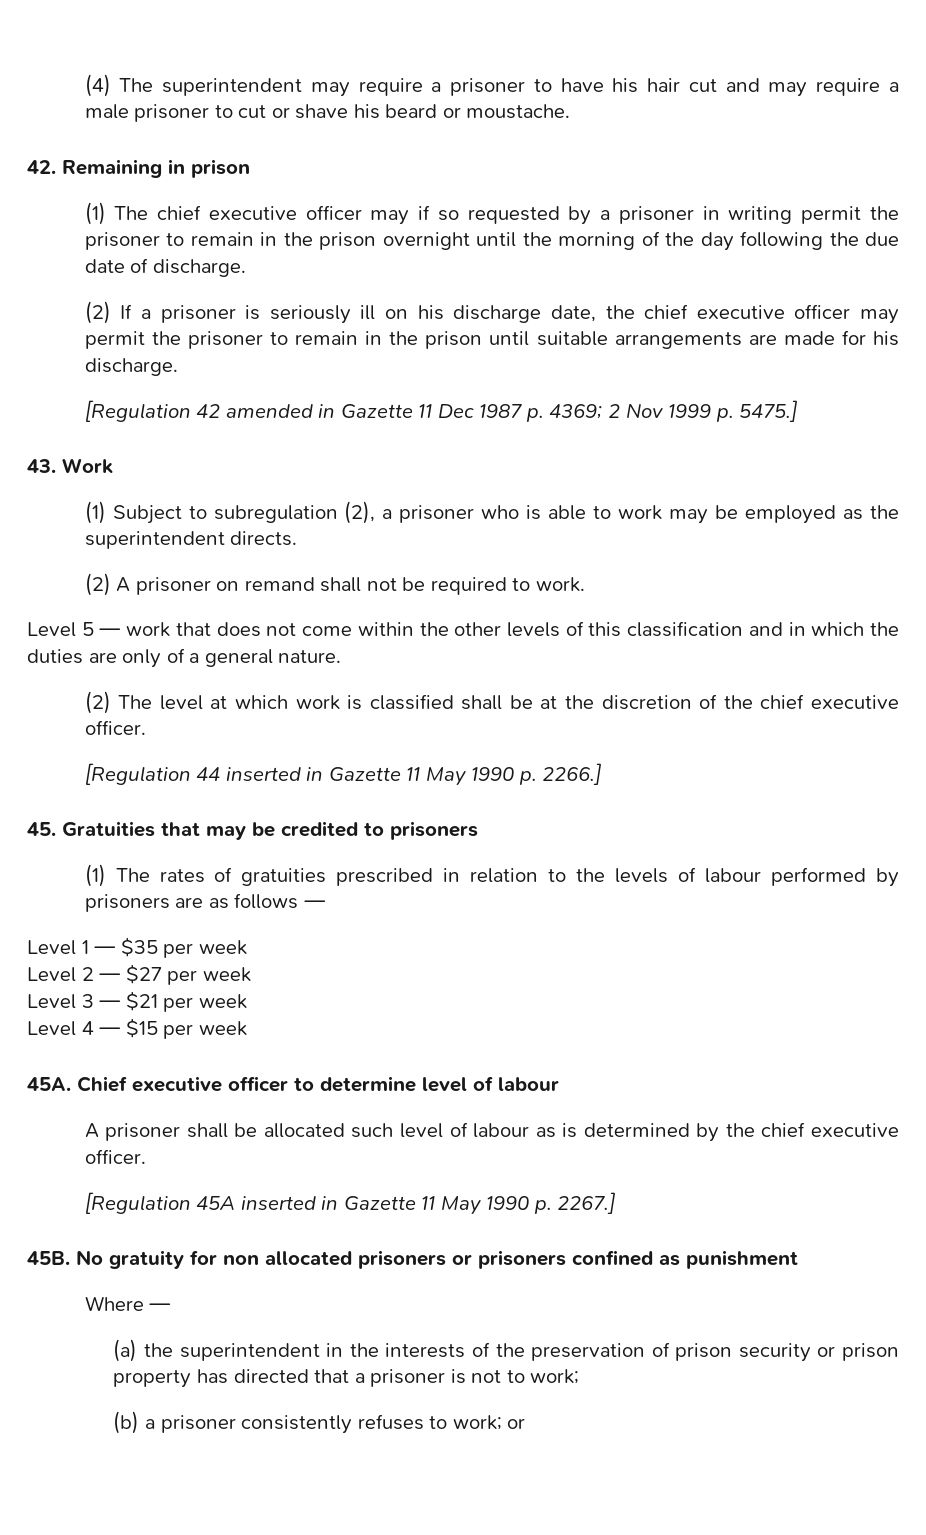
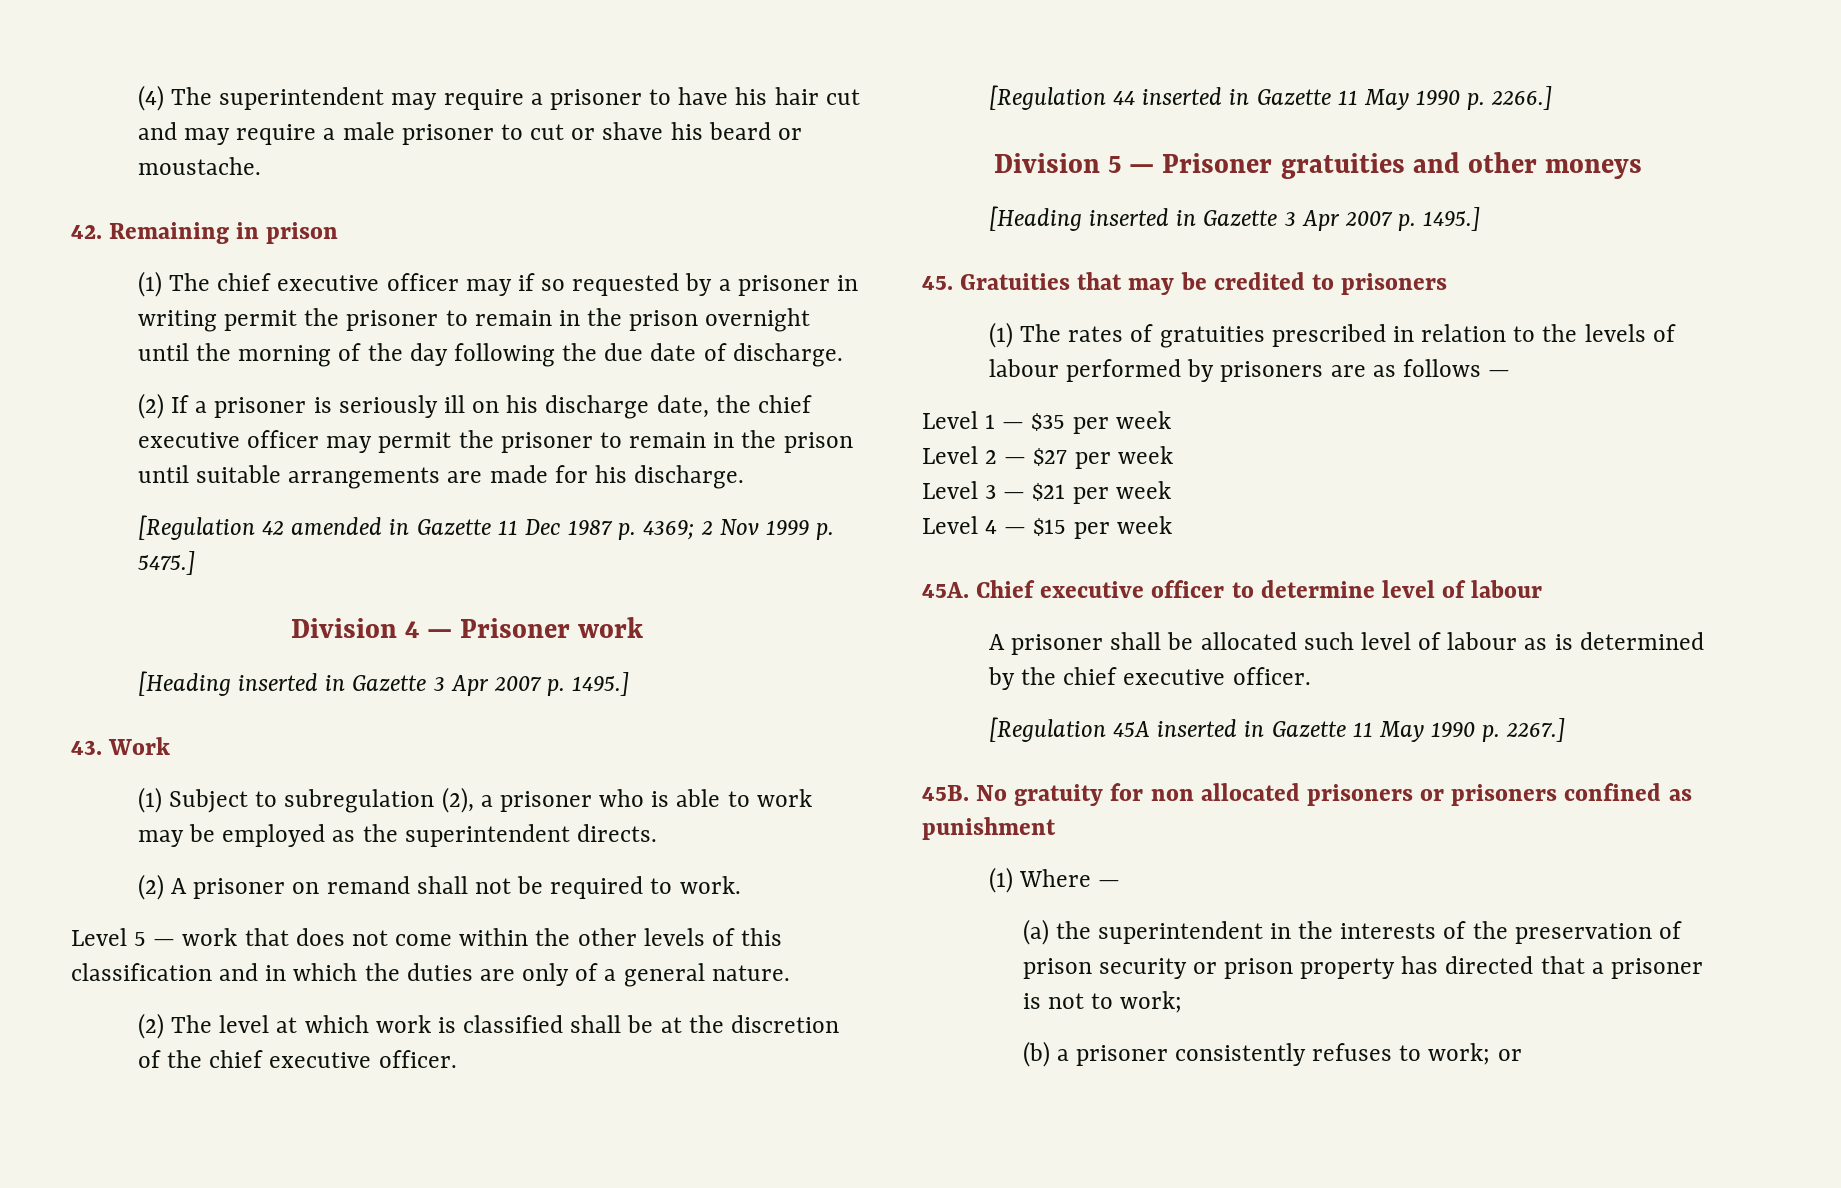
(799, 411) none -> [290,617,644,638] [138,671,630,696] // Division 4 — Prisoner work // [Heading inserted in Gazette 3 Apr 2007 p. 1495.]
(603, 774) none -> [993,152,1643,179] [989,206,1481,231] // Division 5 — Prisoner gratuities and other moneys // [Heading inserted in Gazette 3 Apr 2007 p. 1495.]
(798, 1259) none -> [989,867,1014,893] (1)

